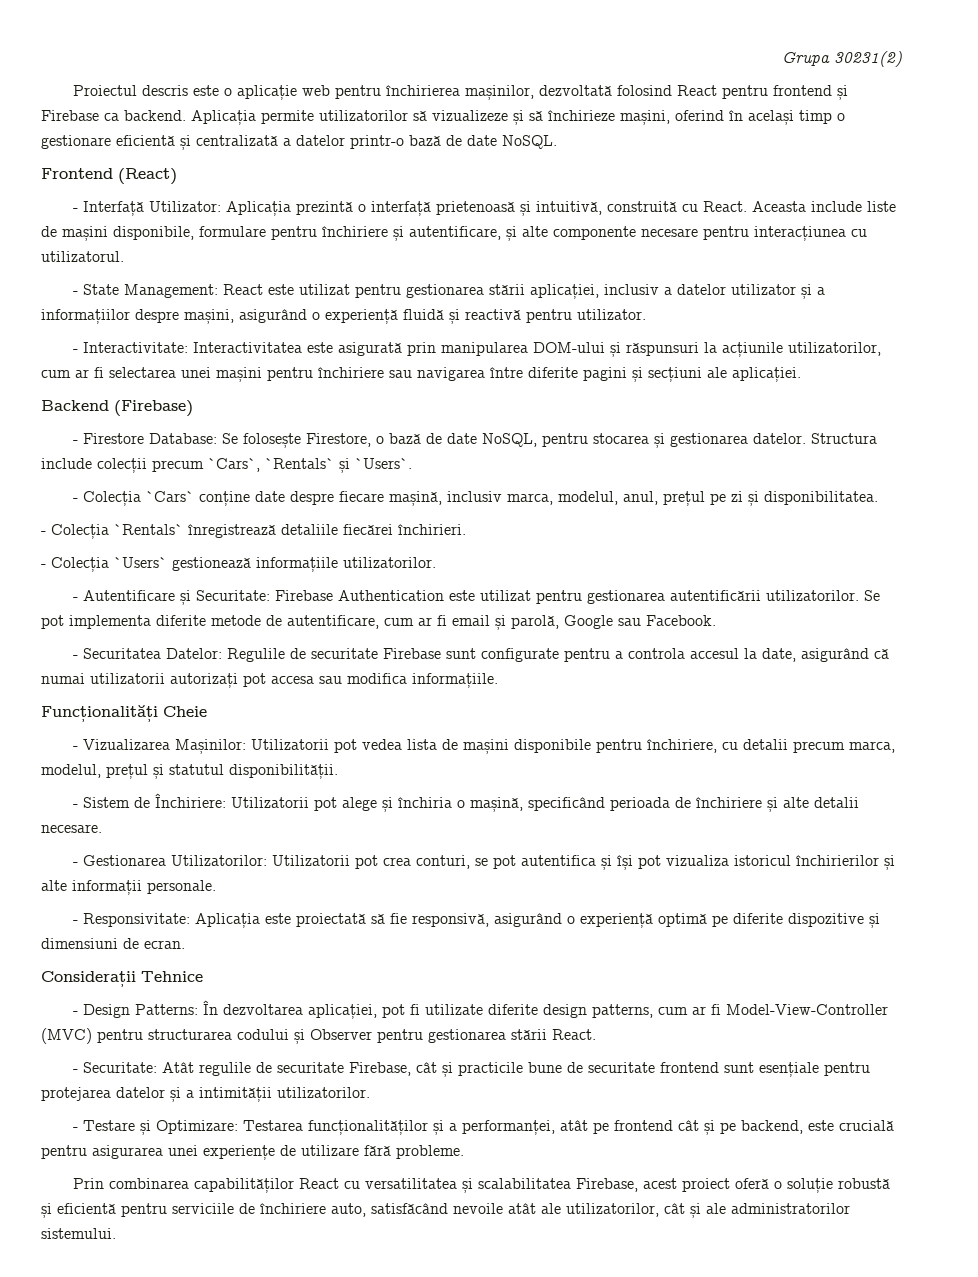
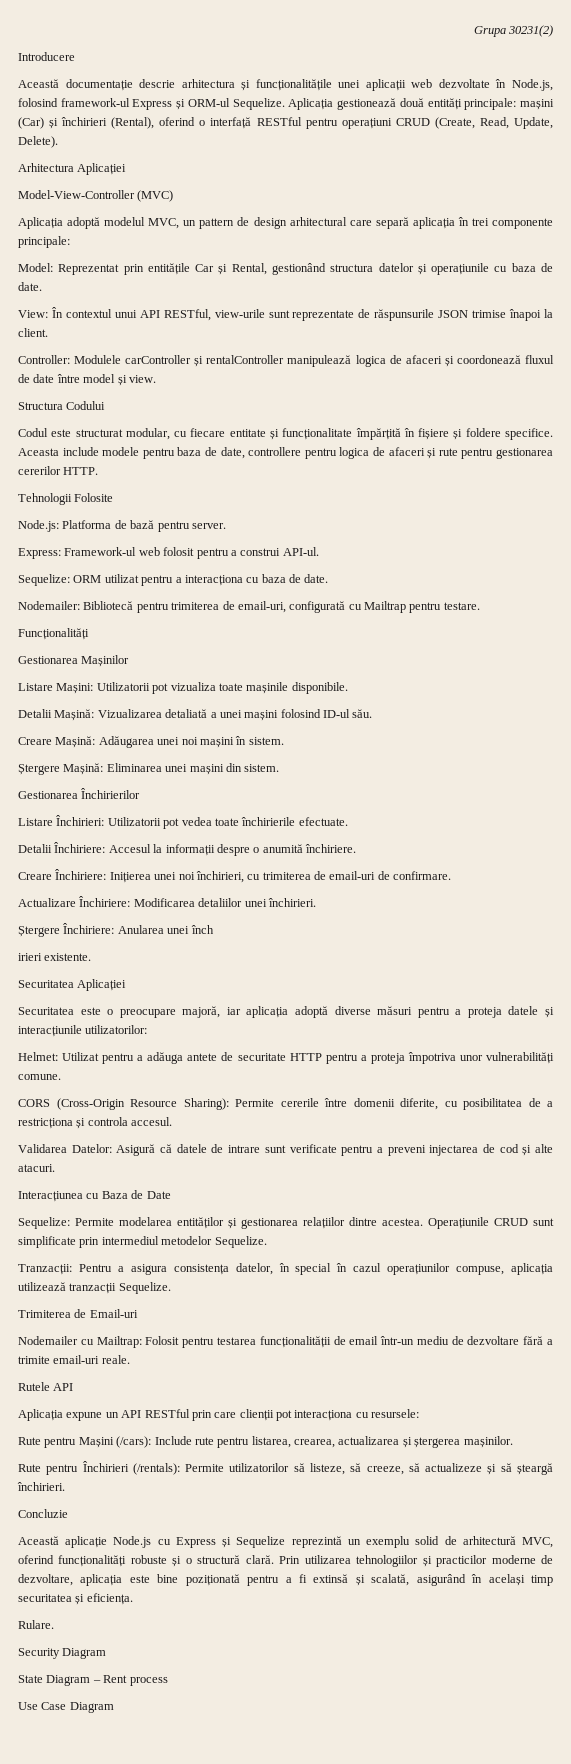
[73,85,849,100] [41,110,845,125] [41,135,557,150] [41,168,177,185] [73,201,897,216] [41,226,867,241] [41,251,124,262] [73,284,826,299] [41,309,646,324] [73,342,882,357] [41,367,801,382] [41,400,193,417] [73,433,878,448] [41,458,412,473] [73,491,879,506] [41,524,466,539] [41,557,436,572] [73,590,881,605] [41,615,716,630] [73,648,890,662] [41,673,498,688] [41,705,207,722] [73,739,896,754] [41,764,338,779] [73,793,860,812] [41,824,102,833] [73,855,896,870] [41,880,216,895] [73,913,881,928] [41,938,185,949] [41,971,203,987] [73,1000,889,1019] [41,1028,596,1044] [73,1062,871,1077] [41,1087,370,1102] [73,1120,895,1135] [41,1145,464,1160] [73,1178,891,1193] [41,1203,850,1218] [41,1228,116,1239] Proiectul descris este o aplicație web pentru închirierea mașinilor, dezvoltată folosind React pentru frontend și Firebase ca backend. Aplicația permite utilizatorilor să vizualizeze și să închirieze mașini, oferind în același timp o gestionare eficientă și centralizată a datelor printr-o bază de date NoSQL. // Frontend (React) // - Interfață Utilizator: Aplicația prezintă o interfață prietenoasă și intuitivă, construită cu React. Aceasta include liste de mașini disponibile, formulare pentru închiriere și autentificare, și alte componente necesare pentru interacțiunea cu utilizatorul. // - State Management: React este utilizat pentru gestionarea stării aplicației, inclusiv a datelor utilizator și a informațiilor despre mașini, asigurând o experiență fluidă și reactivă pentru utilizator. // - Interactivitate: Interactivitatea este asigurată prin manipularea DOM-ului și răspunsuri la acțiunile utilizatorilor, cum ar fi selectarea unei mașini pentru închiriere sau navigarea între diferite pagini și secțiuni ale aplicației. // Backend (Firebase) // - Firestore Database: Se folosește Firestore, o bază de date NoSQL, pentru stocarea și gestionarea datelor. Structura include colecții precum `Cars`, `Rentals` și `Users`. // - Colecția `Cars` conține date despre fiecare mașină, inclusiv marca, modelul, anul, prețul pe zi și disponibilitatea. // - Colecția `Rentals` înregistrează detaliile fiecărei închirieri. // - Colecția `Users` gestionează informațiile utilizatorilor. // - Autentificare și Securitate: Firebase Authentication este utilizat pentru gestionarea autentificării utilizatorilor. Se pot implementa diferite metode de autentificare, cum ar fi email și parolă, Google sau Facebook. // - Securitatea Datelor: Regulile de securitate Firebase sunt configurate pentru a controla accesul la date, asigurând că numai utilizatorii autorizați pot accesa sau modifica informațiile. // Funcționalități Cheie // - Vizualizarea Mașinilor: Utilizatorii pot vedea lista de mașini disponibile pentru închiriere, cu detalii precum marca, modelul, prețul și statutul disponibilității. // - Sistem de Închiriere: Utilizatorii pot alege și închiria o mașină, specificând perioada de închiriere și alte detalii necesare. // - Gestionarea Utilizatorilor: Utilizatorii pot crea conturi, se pot autentifica și își pot vizualiza istoricul închirierilor și alte informații personale. // - Responsivitate: Aplicația este proiectată să fie responsivă, asigurând o experiență optimă pe diferite dispozitive și dimensiuni de ecran. // Considerații Tehnice // - Design Patterns: În dezvoltarea aplicației, pot fi utilizate diferite design patterns, cum ar fi Model-View-Controller (MVC) pentru structurarea codului și Observer pentru gestionarea stării React. // - Securitate: Atât regulile de securitate Firebase, cât și practicile bune de securitate frontend sunt esențiale pentru protejarea datelor și a intimității utilizatorilor. // - Testare și Optimizare: Testarea funcționalităților și a performanței, atât pe frontend cât și pe backend, este crucială pentru asigurarea unei experiențe de utilizare fără probleme. // Prin combinarea capabilităților React cu versatilitatea și scalabilitatea Firebase, acest proiect oferă o soluție robustă și eficientă pentru serviciile de închiriere auto, satisfăcând nevoile atât ale utilizatorilor, cât și ale administratorilor sistemului. -> [18,52,75,61] [18,79,553,91] [18,98,555,110] [18,117,553,129] [18,136,58,148] [18,163,127,175] [18,190,174,202] [18,217,553,229] [18,236,70,248] [18,263,553,275] [18,282,42,291] [18,307,554,321] [18,328,48,337] [18,355,554,367] [18,374,156,386] [18,401,106,410] [18,428,553,440] [18,447,554,459] [18,466,99,475] [18,493,114,505] [18,520,226,532] [18,547,319,559] [18,574,329,586] [18,601,480,613] [18,628,89,640] [18,655,130,667] [18,682,348,694] [18,709,373,721] [18,736,284,748] [18,763,280,775] [18,788,141,799] [18,815,348,829] [18,842,356,856] [18,869,452,883] [18,896,316,907] [18,923,214,937] [18,953,92,961] [18,979,127,991] [18,1006,554,1018] [18,1025,148,1037] [18,1052,554,1064] [18,1074,61,1080] [18,1098,553,1110] [18,1117,173,1129] [18,1144,553,1156] [18,1164,55,1172] [18,1190,171,1202] [18,1217,554,1229] [18,1236,267,1248] [18,1263,554,1275] [18,1282,171,1294] [18,1309,138,1318] [18,1336,553,1348] [18,1355,130,1364] [18,1382,74,1391] [18,1409,420,1421] [18,1436,513,1448] [18,1461,553,1475] [17,1482,65,1491] [18,1509,68,1518] [18,1536,553,1548] [18,1555,553,1567] [18,1574,554,1586] [18,1593,133,1605] [18,1620,54,1629] [18,1648,107,1659] [18,1675,168,1686] [18,1702,114,1713] Introducere // Această documentație descrie arhitectura și funcționalitățile unei aplicații web dezvoltate în Node.js, folosind framework-ul Express și ORM-ul Sequelize. Aplicația gestionează două entități principale: mașini (Car) și închirieri (Rental), oferind o interfață RESTful pentru operațiuni CRUD (Create, Read, Update, Delete). // Arhitectura Aplicației // Model-View-Controller (MVC) // Aplicația adoptă modelul MVC, un pattern de design arhitectural care separă aplicația în trei componente principale: // Model: Reprezentat prin entitățile Car și Rental, gestionând structura datelor și operațiunile cu baza de date. // View: În contextul unui API RESTful, view-urile sunt reprezentate de răspunsurile JSON trimise înapoi la client. // Controller: Modulele carController și rentalController manipulează logica de afaceri și coordonează fluxul de date între model și view. // Structura Codului // Codul este structurat modular, cu fiecare entitate și funcționalitate împărțită în fișiere și foldere specifice. Aceasta include modele pentru baza de date, controllere pentru logica de afaceri și rute pentru gestionarea cererilor HTTP. // Tehnologii Folosite // Node.js: Platforma de bază pentru server. // Express: Framework-ul web folosit pentru a construi API-ul. // Sequelize: ORM utilizat pentru a interacționa cu baza de date. // Nodemailer: Bibliotecă pentru trimiterea de email-uri, configurată cu Mailtrap pentru testare. // Funcționalități // Gestionarea Mașinilor // Listare Mașini: Utilizatorii pot vizualiza toate mașinile disponibile. // Detalii Mașină: Vizualizarea detaliată a unei mașini folosind ID-ul său. // Creare Mașină: Adăugarea unei noi mașini în sistem. // Ștergere Mașină: Eliminarea unei mașini din sistem. // Gestionarea Închirierilor // Listare Închirieri: Utilizatorii pot vedea toate închirierile efectuate. // Detalii Închiriere: Accesul la informații despre o anumită închiriere. // Creare Închiriere: Inițierea unei noi închirieri, cu trimiterea de email-uri de confirmare. // Actualizare Închiriere: Modificarea detaliilor unei închirieri. // Ștergere Închiriere: Anularea unei înch // irieri existente. // Securitatea Aplicației // Securitatea este o preocupare majoră, iar aplicația adoptă diverse măsuri pentru a proteja datele și interacțiunile utilizatorilor: // Helmet: Utilizat pentru a adăuga antete de securitate HTTP pentru a proteja împotriva unor vulnerabilități comune. // CORS (Cross-Origin Resource Sharing): Permite cererile între domenii diferite, cu posibilitatea de a restricționa și controla accesul. // Validarea Datelor: Asigură că datele de intrare sunt verificate pentru a preveni injectarea de cod și alte atacuri. // Interacțiunea cu Baza de Date // Sequelize: Permite modelarea entităților și gestionarea relațiilor dintre acestea. Operațiunile CRUD sunt simplificate prin intermediul metodelor Sequelize. // Tranzacții: Pentru a asigura consistența datelor, în special în cazul operațiunilor compuse, aplicația utilizează tranzacții Sequelize. // Trimiterea de Email-uri // Nodemailer cu Mailtrap: Folosit pentru testarea funcționalității de email într-un mediu de dezvoltare fără a trimite email-uri reale. // Rutele API // Aplicația expune un API RESTful prin care clienții pot interacționa cu resursele: // Rute pentru Mașini (/cars): Include rute pentru listarea, crearea, actualizarea și ștergerea mașinilor. // Rute pentru Închirieri (/rentals): Permite utilizatorilor să listeze, să creeze, să actualizeze și să șteargă închirieri. // Concluzie // Această aplicație Node.js cu Express și Sequelize reprezintă un exemplu solid de arhitectură MVC, oferind funcționalități robuste și o structură clară. Prin utilizarea tehnologiilor și practicilor moderne de dezvoltare, aplicația este bine poziționată pentru a fi extinsă și scalată, asigurând în același timp securitatea și eficiența. // Rulare. // Security Diagram // State Diagram – Rent process // Use Case Diagram

